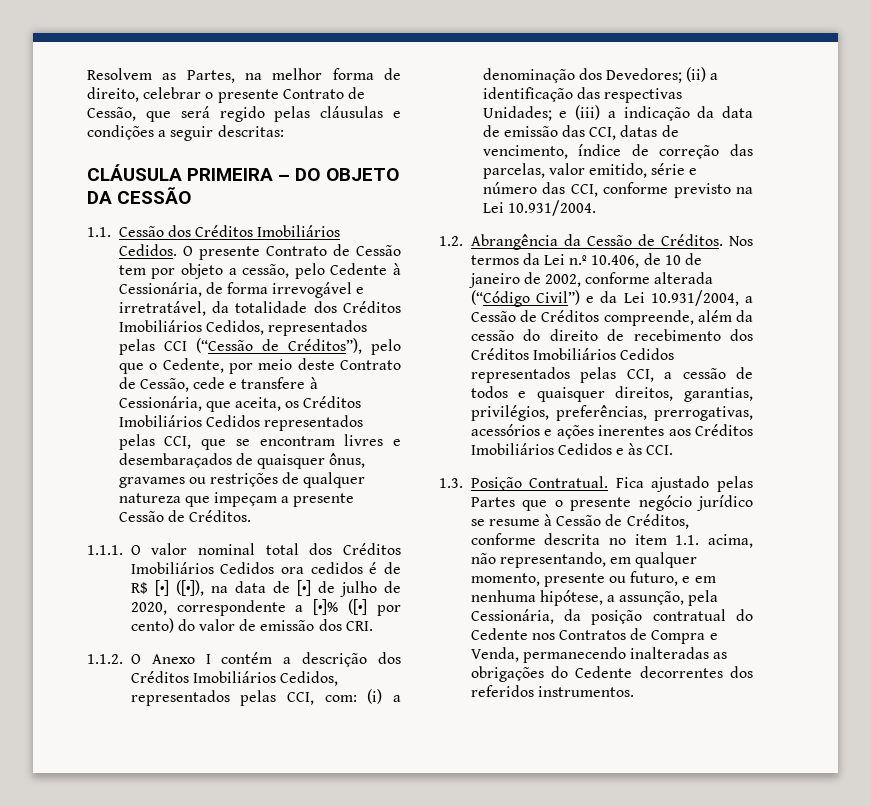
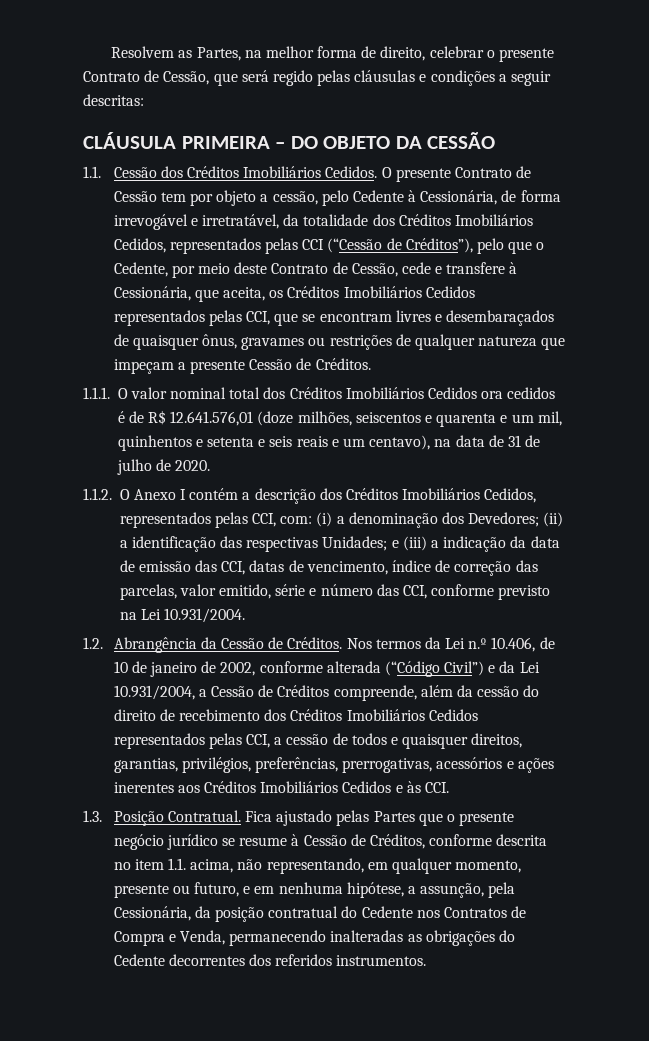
[154,580,204,596] [•] ([•]), -> [170,411,562,427] [117,435,431,451] 12.641.576,01 (doze milhões, seiscentos e quarenta e um mil, quinhentos e setenta e seis reais e um centavo),
[296,580,311,596] [•] -> [507,435,521,447] 31
[130,599,401,616] [130,618,373,633] 2020, correspondente a [•]% ([•] por cento) do valor de emissão dos CRI. -> [175,460,211,471] 2020.

